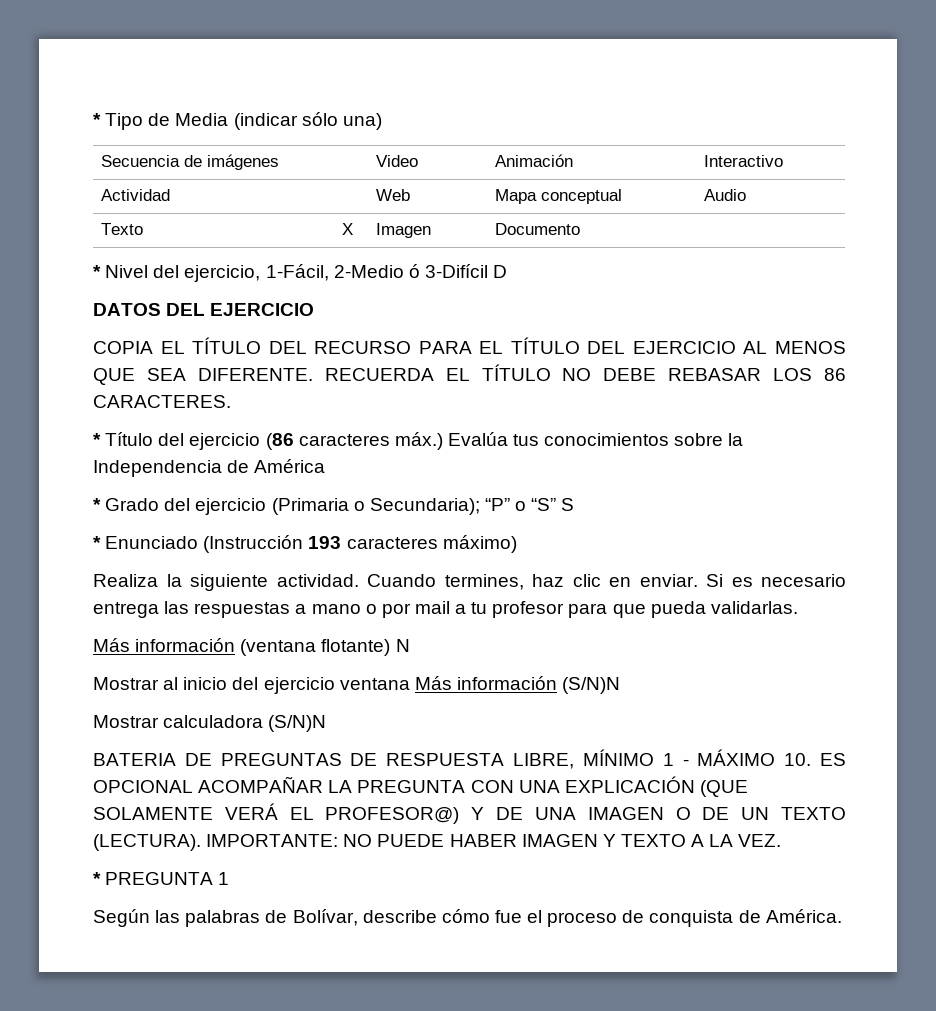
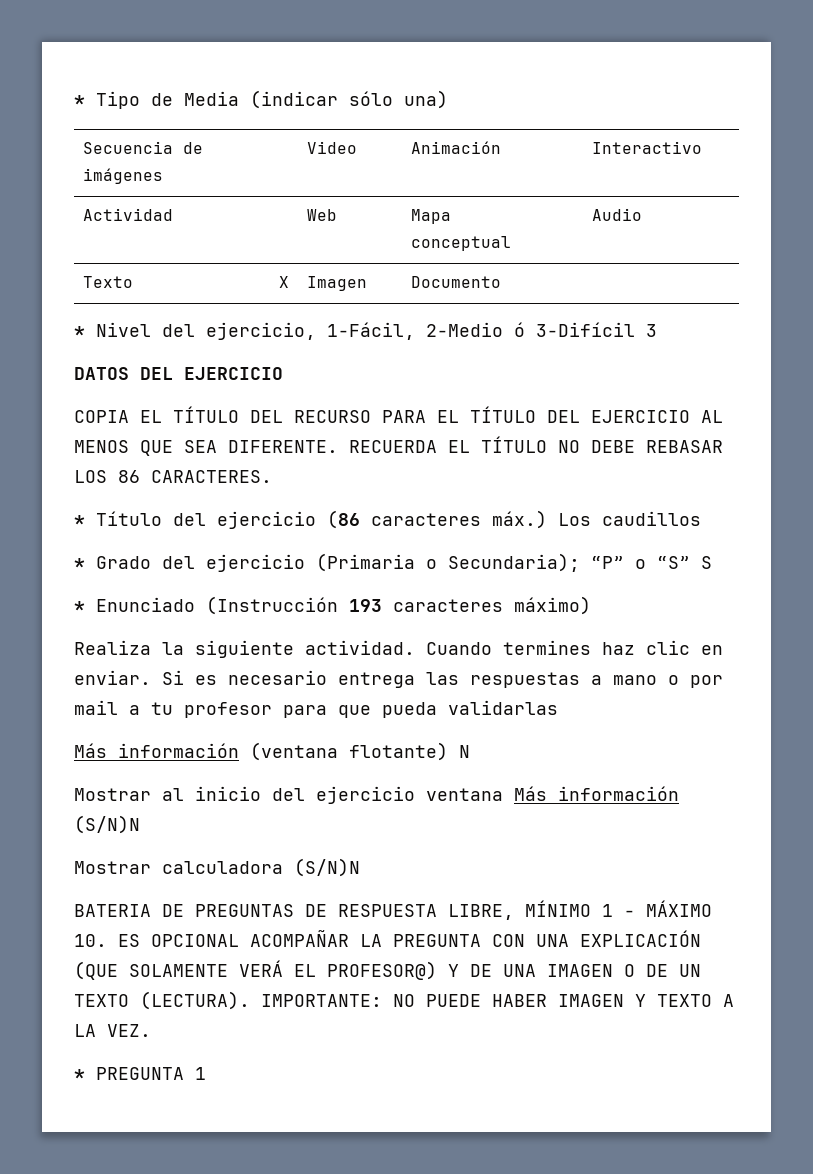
[493,265,508,278] D -> [646,324,657,337] 3
[447,432,744,446] [93,459,326,477] Evalúa tus conocimientos sobre la Independencia de América -> [558,511,701,526] Los caudillos
[444,574,524,590] termines, -> [503,640,591,655] termines
[710,601,798,614] validarlas. -> [448,700,558,715] validarlas
[93,909,842,927] // Según las palabras de Bolívar, describe cómo fue el proceso de conquista de América. -> (206, 1073) none

